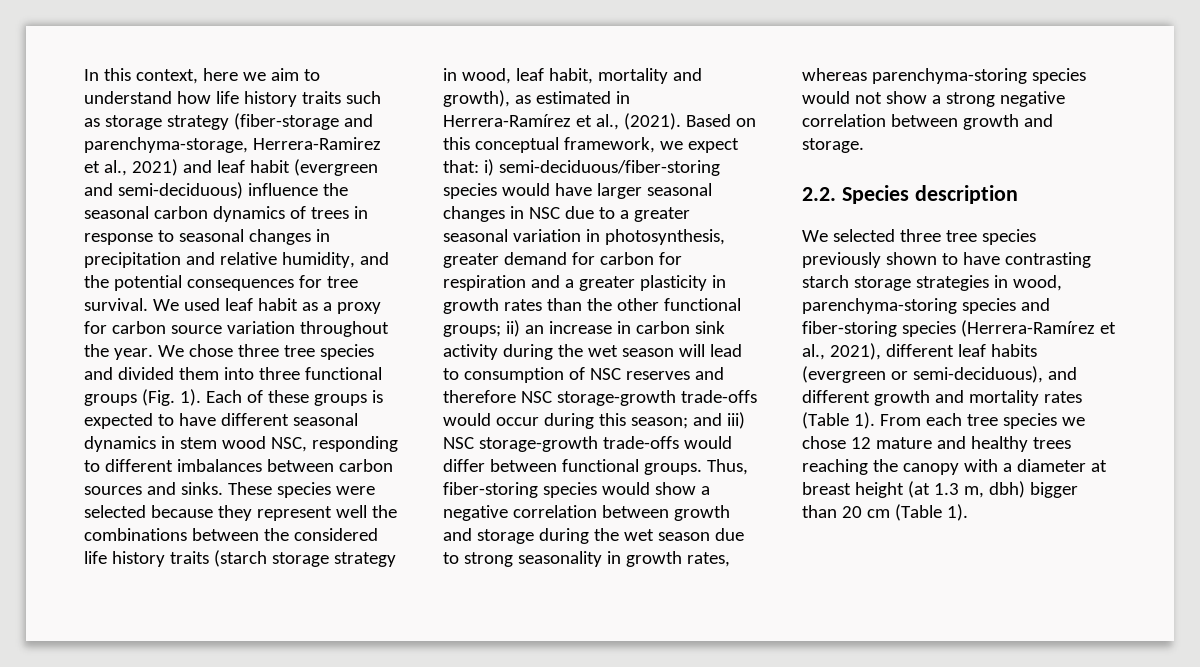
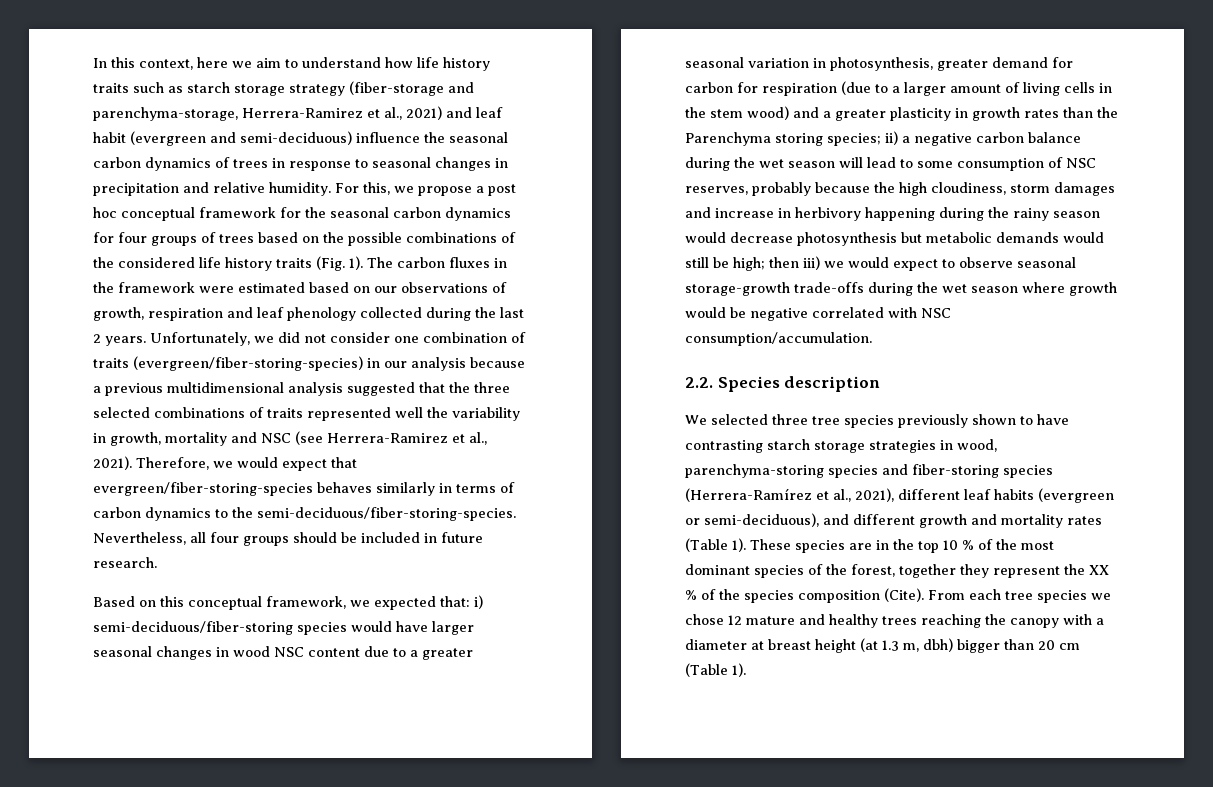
(100, 122) none -> [187,82,230,93] starch
[281,252,389,268] [84,275,358,291] [84,298,381,314] [84,321,389,337] [84,344,374,360] [84,367,382,380] [84,389,383,406] [84,413,358,429] [84,436,398,452] [84,459,393,472] [84,482,375,498] [84,505,397,521] [84,528,259,541] humidity, and the potential consequences for tree survival. We used leaf habit as a proxy for carbon source variation throughout the year. We chose three tree species and divided them into three functional groups (Fig. 1). Each of these groups is expected to have different seasonal dynamics in stem wood NSC, responding to different imbalances between carbon sources and sinks. These species were selected because they represent well the combinations between -> [269,182,516,196] [93,207,511,221] [93,232,516,246] humidity. For this, we propose a post hoc conceptual framework for the seasonal carbon dynamics for four groups of trees based on the possible combinations of
[213,550,396,567] [443,68,702,84] [443,90,630,107] [443,113,681,130] (starch storage strategy in wood, leaf habit, mortality and growth), as estimated in Herrera-Ramírez et al., (2021). -> [316,256,507,271] [93,282,507,293] [93,307,524,321] [93,332,526,346] [93,356,525,371] [93,382,510,396] [93,407,520,421] [93,431,487,446] [93,456,357,471] [93,482,515,496] [93,507,516,521] [93,532,483,546] [93,557,157,568] (Fig. 1). The carbon fluxes in the framework were estimated based on our observations of growth, respiration and leaf phenology collected during the last 2 years. Unfortunately, we did not consider one combination of traits (evergreen/fiber-storing-species) in our analysis because a previous multidimensional analysis suggested that the three selected combinations of traits represented well the variability in growth, mortality and NSC (see Herrera-Ramirez et al., 2021). Therefore, we would expect that evergreen/fiber-storing-species behaves similarly in terms of carbon dynamics to the semi-deciduous/fiber-storing-species. Nevertheless, all four groups should be included in future research. //
[687,138,739,153] expect -> [374,596,436,610] expected
[528,207,560,219] NSC -> [233,646,360,657] wood NSC content
(526, 283) none -> [841,81,1112,96] [685,106,789,120] (due to a larger amount of living cells in the stem wood)
[616,298,741,311] [443,320,725,337] [443,344,498,360] other functional groups; ii) an increase in carbon sink activity -> [685,131,1081,146] Parenchyma storing species; ii) a negative carbon balance
(459, 374) none -> [917,161,953,168] some
[625,367,724,380] [443,390,757,406] [443,412,745,429] [443,436,732,452] [443,459,748,475] [443,482,710,498] [443,505,730,521] [443,528,744,544] [443,551,730,567] [802,68,1086,84] [802,91,1065,107] [802,114,1053,130] [802,138,864,153] reserves and therefore NSC storage-growth trade-offs would occur during this season; and iii) NSC storage-growth trade-offs would differ between functional groups. Thus, fiber-storing species would show a negative correlation between growth and storage during the wet season due to strong seasonality in growth rates, whereas parenchyma-storing species would not show a strong negative correlation between growth and storage. -> [685,182,1115,196] [685,207,1100,221] [685,232,1104,246] [685,256,1076,271] [685,282,1117,296] [685,307,951,321] [685,332,872,346] reserves, probably because the high cloudiness, storm damages and increase in herbivory happening during the rainy season would decrease photosynthesis but metabolic demands would still be high; then iii) we would expect to observe seasonal storage-growth trade-offs during the wet season where growth would be negative correlated with NSC consumption/accumulation.
(875, 420) none -> [749,539,1054,553] [685,564,1109,578] [685,588,924,603] These species are in the top 10 % of the most dominant species of the forest, together they represent the XX % of the species composition (Cite).

